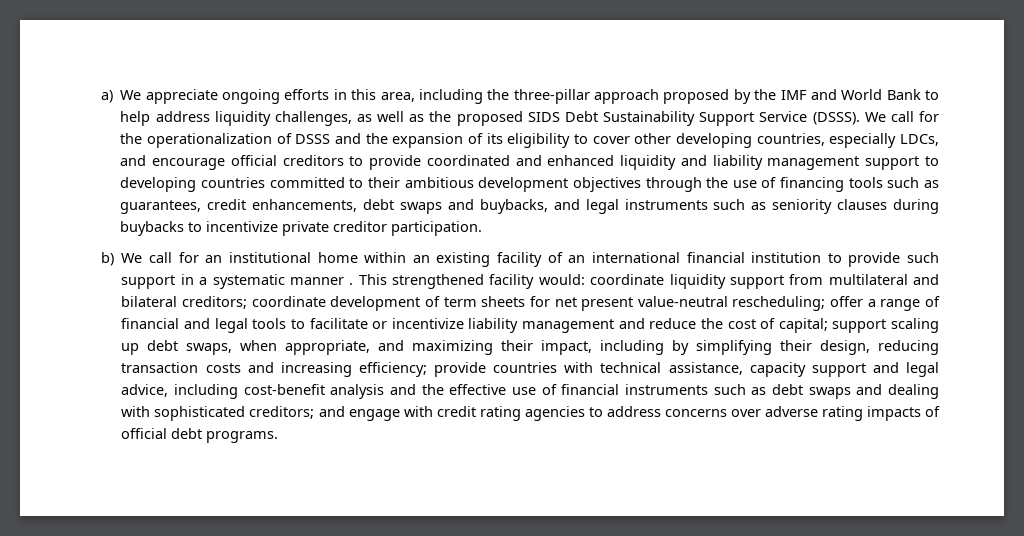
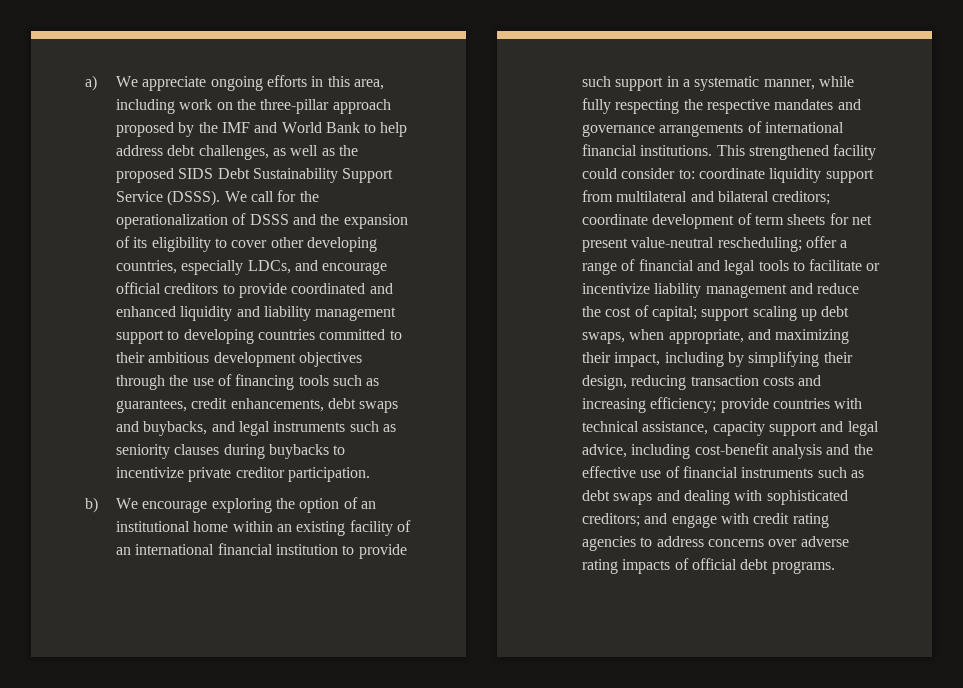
(483, 96) none -> [179,99,233,110] work on
[214,111,271,126] liquidity -> [167,145,196,156] debt
[149,252,199,263] call for -> [142,497,358,513] encourage exploring the option of
[289,274,585,289] manner . This strengthened facility would: -> [763,76,854,90] [581,98,861,114] [581,121,844,137] [581,144,877,160] [581,168,695,179] manner, while fully respecting the respective mandates and governance arrangements of international financial institutions. This strengthened facility could consider to:

